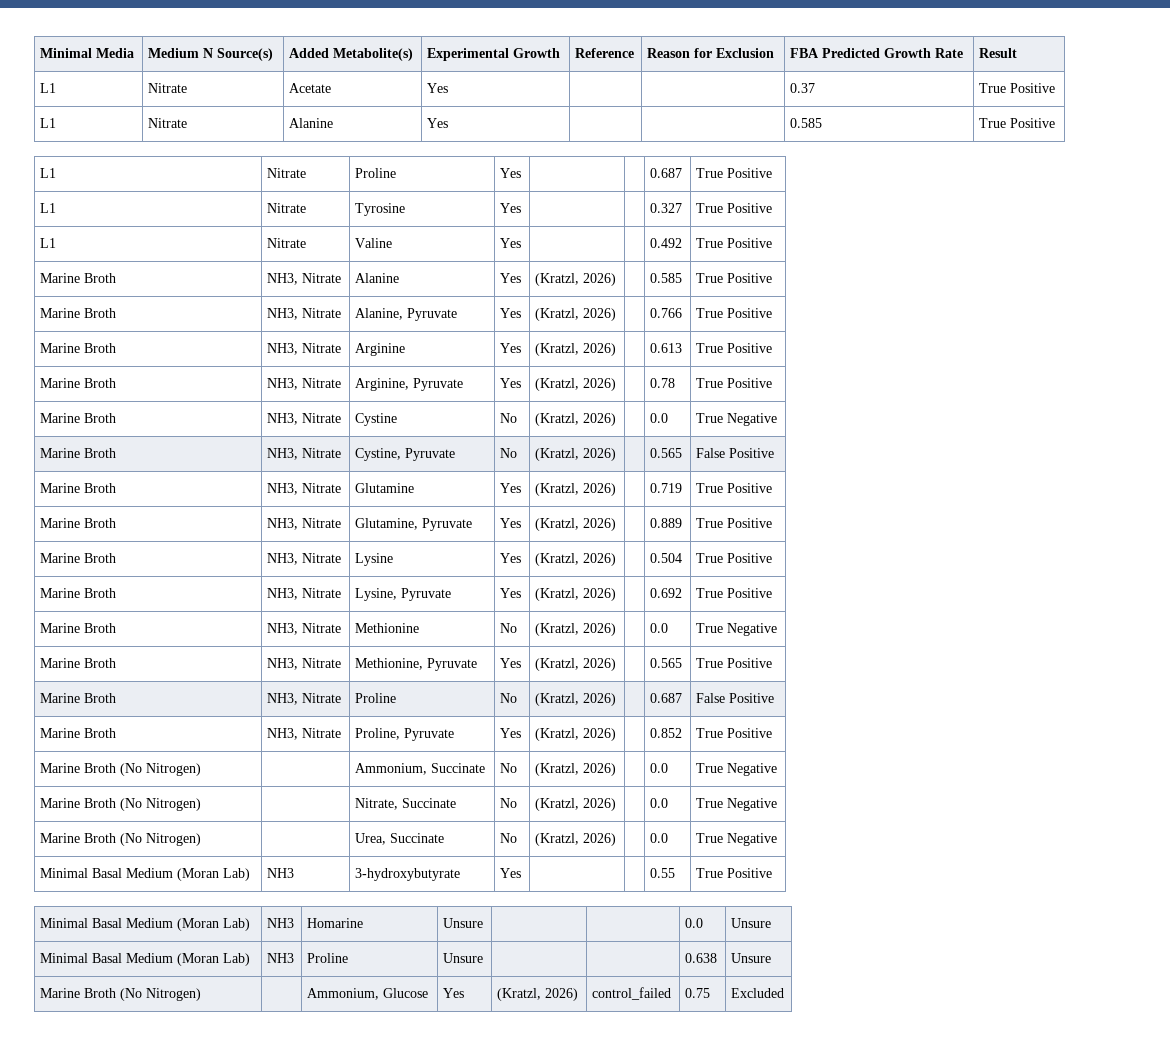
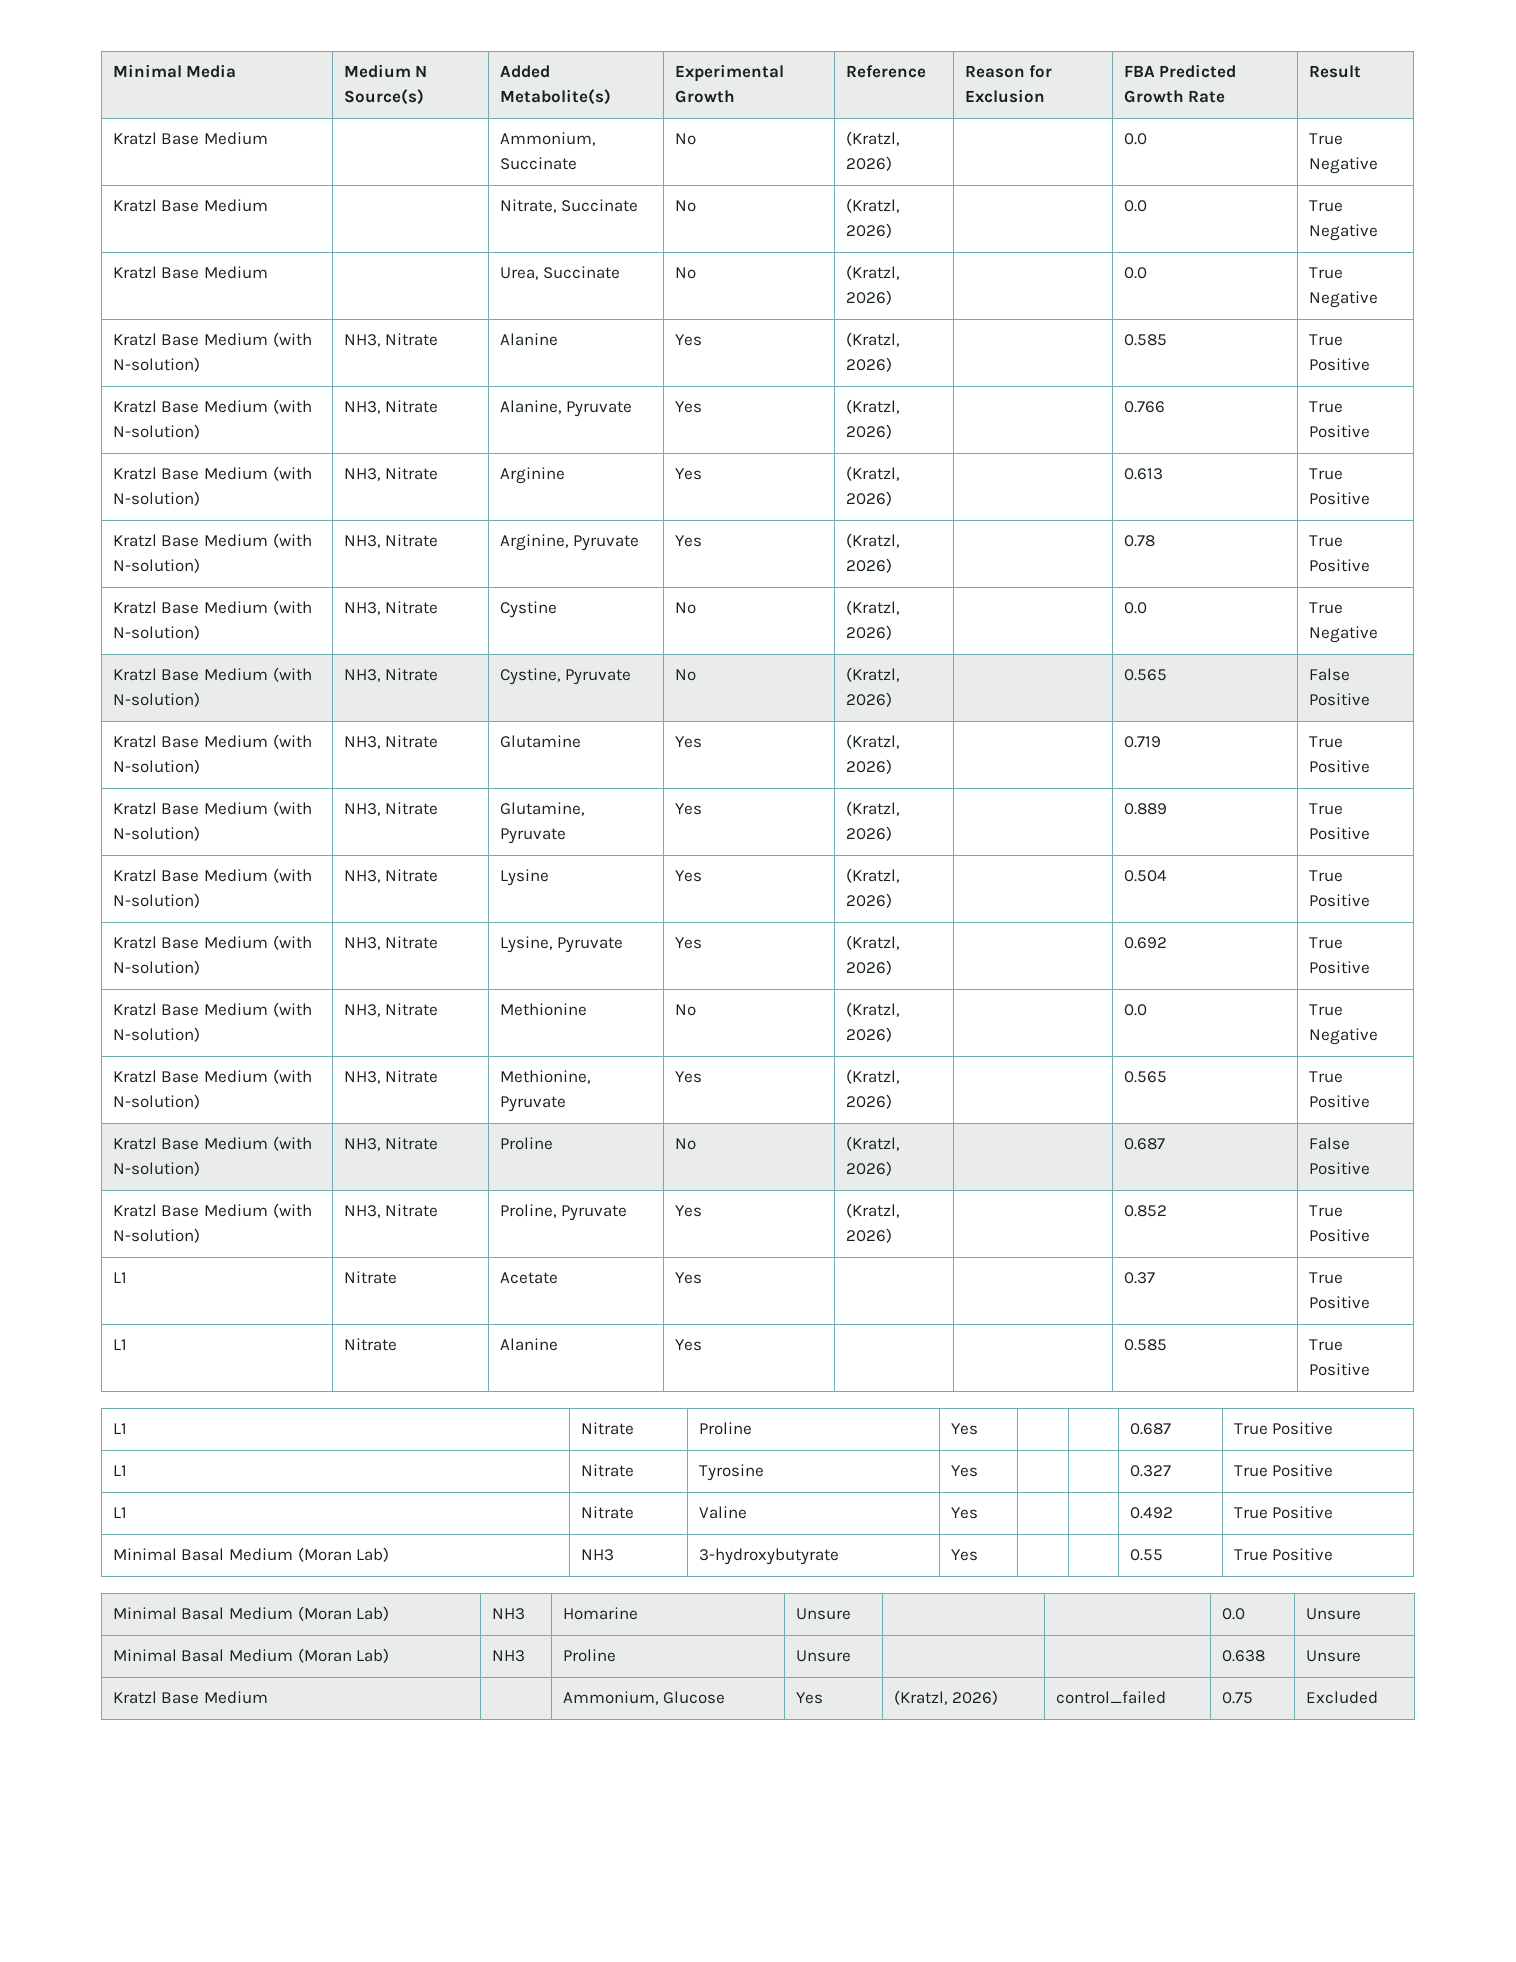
(1018, 53) none -> [112,132,268,145] [499,132,596,146] [499,157,577,170] [674,133,696,145] [845,131,900,146] [845,156,892,171] [1123,133,1147,145] [1308,133,1343,145] [1308,157,1378,174] [112,199,268,212] [499,199,639,213] [674,200,696,212] [845,198,900,213] [845,223,892,238] [1123,200,1147,212] [1308,200,1343,212] [1308,224,1378,241] [112,266,268,279] [499,266,621,280] [674,267,696,279] [845,265,900,280] [845,290,892,305] [1123,267,1147,279] [1308,267,1343,279] [1308,291,1378,308] [112,332,312,347] [112,357,200,372] [343,333,439,347] [499,333,558,346] [674,334,702,346] [845,332,900,347] [845,357,892,372] [1123,334,1167,346] [1308,334,1343,346] [1308,358,1370,371] [112,399,312,414] [112,424,200,439] [343,400,439,414] [499,400,633,417] [674,401,702,413] [845,399,900,414] [845,424,892,439] [1123,401,1165,413] [1308,401,1343,413] [1308,425,1370,438] [112,466,312,481] [112,491,200,506] [343,467,439,481] [499,467,565,484] [674,468,702,480] [845,466,900,481] [845,491,892,506] [1123,468,1163,480] [1308,468,1343,480] [1308,492,1370,505] [112,533,312,548] [112,558,200,573] [343,534,439,548] [499,534,640,551] [674,535,702,547] [845,533,900,548] [845,558,892,573] [1123,535,1155,547] [1308,535,1343,547] [1308,559,1370,572] [112,600,312,615] [112,625,200,640] [343,601,439,615] [499,601,557,618] [674,602,696,614] [845,600,900,615] [845,625,892,640] [1123,602,1147,614] [1308,602,1343,614] [1308,626,1378,643] [112,667,312,682] [112,692,200,707] [343,668,439,682] [499,668,632,685] [674,669,696,681] [845,667,900,682] [845,692,892,707] [1123,669,1167,681] [1308,668,1350,681] [1308,693,1370,706] [112,734,312,749] [112,759,200,774] [343,735,439,749] [499,735,581,748] [674,736,702,748] [845,734,900,749] [845,759,892,774] [1123,736,1161,748] [1308,736,1343,748] [1308,760,1370,773] [112,801,312,816] [112,826,200,841] [343,802,439,816] [499,802,585,816] [499,828,566,844] [674,803,702,815] [845,801,900,816] [845,826,892,841] [1123,803,1167,815] [1308,803,1343,815] [1308,827,1370,840] [112,868,312,883] [112,893,200,908] [343,869,439,883] [499,869,549,886] [674,870,702,882] [845,868,900,883] [845,893,892,908] [1123,870,1167,882] [1308,870,1343,882] [1308,894,1370,907] [112,935,312,950] [112,960,200,975] [343,936,439,950] [499,936,624,953] [674,937,702,949] [845,935,900,950] [845,960,892,975] [1123,937,1167,949] [1308,937,1343,949] [1308,961,1370,974] [112,1002,312,1017] [112,1027,200,1042] [343,1003,439,1017] [499,1003,587,1016] [674,1004,696,1016] [845,1002,900,1017] [845,1027,892,1042] [1123,1004,1147,1016] [1308,1004,1343,1016] [1308,1028,1378,1045] [112,1069,312,1084] [112,1094,200,1109] [343,1070,439,1084] [499,1070,591,1084] [499,1096,566,1112] [674,1071,702,1083] [845,1069,900,1084] [845,1094,892,1109] [1123,1071,1167,1083] [1308,1071,1343,1083] [1308,1095,1370,1108] [112,1136,312,1151] [112,1161,200,1176] [343,1137,439,1151] [499,1137,553,1150] [674,1138,696,1150] [845,1136,900,1151] [845,1161,892,1176] [1123,1138,1165,1150] [1308,1137,1350,1150] [1308,1162,1370,1175] [112,1203,312,1218] [112,1228,200,1243] [343,1204,439,1218] [499,1204,628,1221] [674,1205,702,1217] [845,1203,900,1218] [845,1228,892,1243] [1123,1205,1167,1217] [1308,1205,1343,1217] [1308,1229,1370,1242] // Kratzl Base Medium | | Ammonium, Succinate | No | (Kratzl, 2026) | | 0.0 | True Negative // Kratzl Base Medium | | Nitrate, Succinate | No | (Kratzl, 2026) | | 0.0 | True Negative // Kratzl Base Medium | | Urea, Succinate | No | (Kratzl, 2026) | | 0.0 | True Negative // Kratzl Base Medium (with N-solution) | NH3, Nitrate | Alanine | Yes | (Kratzl, 2026) | | 0.585 | True Positive // Kratzl Base Medium (with N-solution) | NH3, Nitrate | Alanine, Pyruvate | Yes | (Kratzl, 2026) | | 0.766 | True Positive // Kratzl Base Medium (with N-solution) | NH3, Nitrate | Arginine | Yes | (Kratzl, 2026) | | 0.613 | True Positive // Kratzl Base Medium (with N-solution) | NH3, Nitrate | Arginine, Pyruvate | Yes | (Kratzl, 2026) | | 0.78 | True Positive // Kratzl Base Medium (with N-solution) | NH3, Nitrate | Cystine | No | (Kratzl, 2026) | | 0.0 | True Negative // Kratzl Base Medium (with N-solution) | NH3, Nitrate | Cystine, Pyruvate | No | (Kratzl, 2026) | | 0.565 | False Positive // Kratzl Base Medium (with N-solution) | NH3, Nitrate | Glutamine | Yes | (Kratzl, 2026) | | 0.719 | True Positive // Kratzl Base Medium (with N-solution) | NH3, Nitrate | Glutamine, Pyruvate | Yes | (Kratzl, 2026) | | 0.889 | True Positive // Kratzl Base Medium (with N-solution) | NH3, Nitrate | Lysine | Yes | (Kratzl, 2026) | | 0.504 | True Positive // Kratzl Base Medium (with N-solution) | NH3, Nitrate | Lysine, Pyruvate | Yes | (Kratzl, 2026) | | 0.692 | True Positive // Kratzl Base Medium (with N-solution) | NH3, Nitrate | Methionine | No | (Kratzl, 2026) | | 0.0 | True Negative // Kratzl Base Medium (with N-solution) | NH3, Nitrate | Methionine, Pyruvate | Yes | (Kratzl, 2026) | | 0.565 | True Positive // Kratzl Base Medium (with N-solution) | NH3, Nitrate | Proline | No | (Kratzl, 2026) | | 0.687 | False Positive // Kratzl Base Medium (with N-solution) | NH3, Nitrate | Proline, Pyruvate | Yes | (Kratzl, 2026) | | 0.852 | True Positive
[40,273,117,283] [267,273,342,285] [355,273,400,283] [500,273,522,283] [535,273,617,286] [650,273,683,283] [696,273,773,283] [40,308,117,318] [267,308,342,320] [355,308,458,321] [500,308,522,318] [535,308,617,321] [650,308,683,318] [696,308,773,318] [40,343,117,353] [267,343,342,355] [355,343,406,356] [500,343,522,353] [535,343,617,356] [650,343,683,353] [696,343,773,353] [40,378,117,388] [267,378,342,390] [355,378,464,391] [500,378,522,388] [535,378,617,391] [650,378,676,388] [696,378,773,388] [40,413,117,423] [267,413,342,425] [355,413,398,426] [500,413,518,423] [535,413,617,426] [650,413,669,423] [696,413,778,426] [40,448,117,458] [267,448,342,460] [355,448,456,461] [500,448,518,458] [535,448,617,461] [650,448,683,458] [696,448,775,458] [40,483,117,493] [267,483,342,495] [355,483,415,493] [500,483,522,493] [535,483,617,496] [650,483,683,493] [696,483,773,493] [40,518,117,528] [267,518,342,530] [355,518,473,531] [500,518,522,528] [535,518,617,531] [650,518,683,528] [696,518,773,528] [40,553,117,563] [267,553,342,565] [355,553,394,566] [500,553,522,563] [535,553,617,566] [650,553,683,563] [696,553,773,563] [40,588,117,598] [267,588,342,600] [355,588,452,601] [500,588,522,598] [535,588,617,601] [650,588,683,598] [696,588,773,598] [40,623,117,633] [267,623,342,635] [355,623,420,633] [500,623,518,633] [535,623,617,636] [650,623,669,633] [696,623,778,636] [40,658,117,668] [267,658,342,670] [355,658,478,671] [500,658,522,668] [535,658,617,671] [650,658,683,668] [696,658,773,668] [40,693,117,703] [267,693,342,705] [355,693,397,703] [500,693,518,703] [535,693,617,706] [650,693,683,703] [696,693,775,703] [40,728,117,738] [267,728,342,740] [355,728,455,741] [500,728,522,738] [535,728,617,741] [650,728,683,738] [696,728,773,738] [40,763,202,776] [355,763,486,775] [500,763,518,773] [535,763,617,776] [650,763,669,773] [696,763,778,776] [40,798,202,811] [355,798,457,810] [500,798,518,808] [535,798,617,811] [650,798,669,808] [696,798,778,811] [40,833,202,846] [355,833,445,845] [500,833,518,843] [535,833,617,846] [650,833,669,843] [696,833,778,846] // Marine Broth | NH3, Nitrate | Alanine | Yes | (Kratzl, 2026) | | 0.585 | True Positive // Marine Broth | NH3, Nitrate | Alanine, Pyruvate | Yes | (Kratzl, 2026) | | 0.766 | True Positive // Marine Broth | NH3, Nitrate | Arginine | Yes | (Kratzl, 2026) | | 0.613 | True Positive // Marine Broth | NH3, Nitrate | Arginine, Pyruvate | Yes | (Kratzl, 2026) | | 0.78 | True Positive // Marine Broth | NH3, Nitrate | Cystine | No | (Kratzl, 2026) | | 0.0 | True Negative // Marine Broth | NH3, Nitrate | Cystine, Pyruvate | No | (Kratzl, 2026) | | 0.565 | False Positive // Marine Broth | NH3, Nitrate | Glutamine | Yes | (Kratzl, 2026) | | 0.719 | True Positive // Marine Broth | NH3, Nitrate | Glutamine, Pyruvate | Yes | (Kratzl, 2026) | | 0.889 | True Positive // Marine Broth | NH3, Nitrate | Lysine | Yes | (Kratzl, 2026) | | 0.504 | True Positive // Marine Broth | NH3, Nitrate | Lysine, Pyruvate | Yes | (Kratzl, 2026) | | 0.692 | True Positive // Marine Broth | NH3, Nitrate | Methionine | No | (Kratzl, 2026) | | 0.0 | True Negative // Marine Broth | NH3, Nitrate | Methionine, Pyruvate | Yes | (Kratzl, 2026) | | 0.565 | True Positive // Marine Broth | NH3, Nitrate | Proline | No | (Kratzl, 2026) | | 0.687 | False Positive // Marine Broth | NH3, Nitrate | Proline, Pyruvate | Yes | (Kratzl, 2026) | | 0.852 | True Positive // Marine Broth (No Nitrogen) | | Ammonium, Succinate | No | (Kratzl, 2026) | | 0.0 | True Negative // Marine Broth (No Nitrogen) | | Nitrate, Succinate | No | (Kratzl, 2026) | | 0.0 | True Negative // Marine Broth (No Nitrogen) | | Urea, Succinate | No | (Kratzl, 2026) | | 0.0 | True Negative -> (1334, 1512) none
[40,988,202,1001] Marine Broth (No Nitrogen) -> [112,1691,268,1704] Kratzl Base Medium

